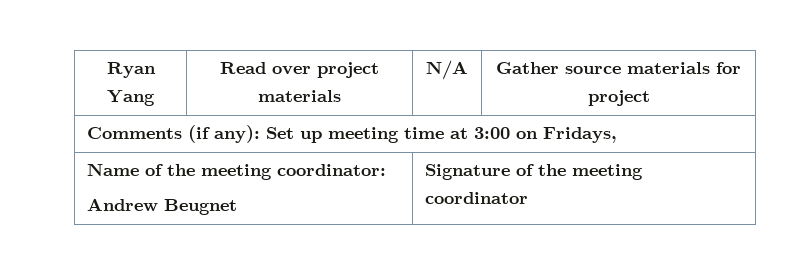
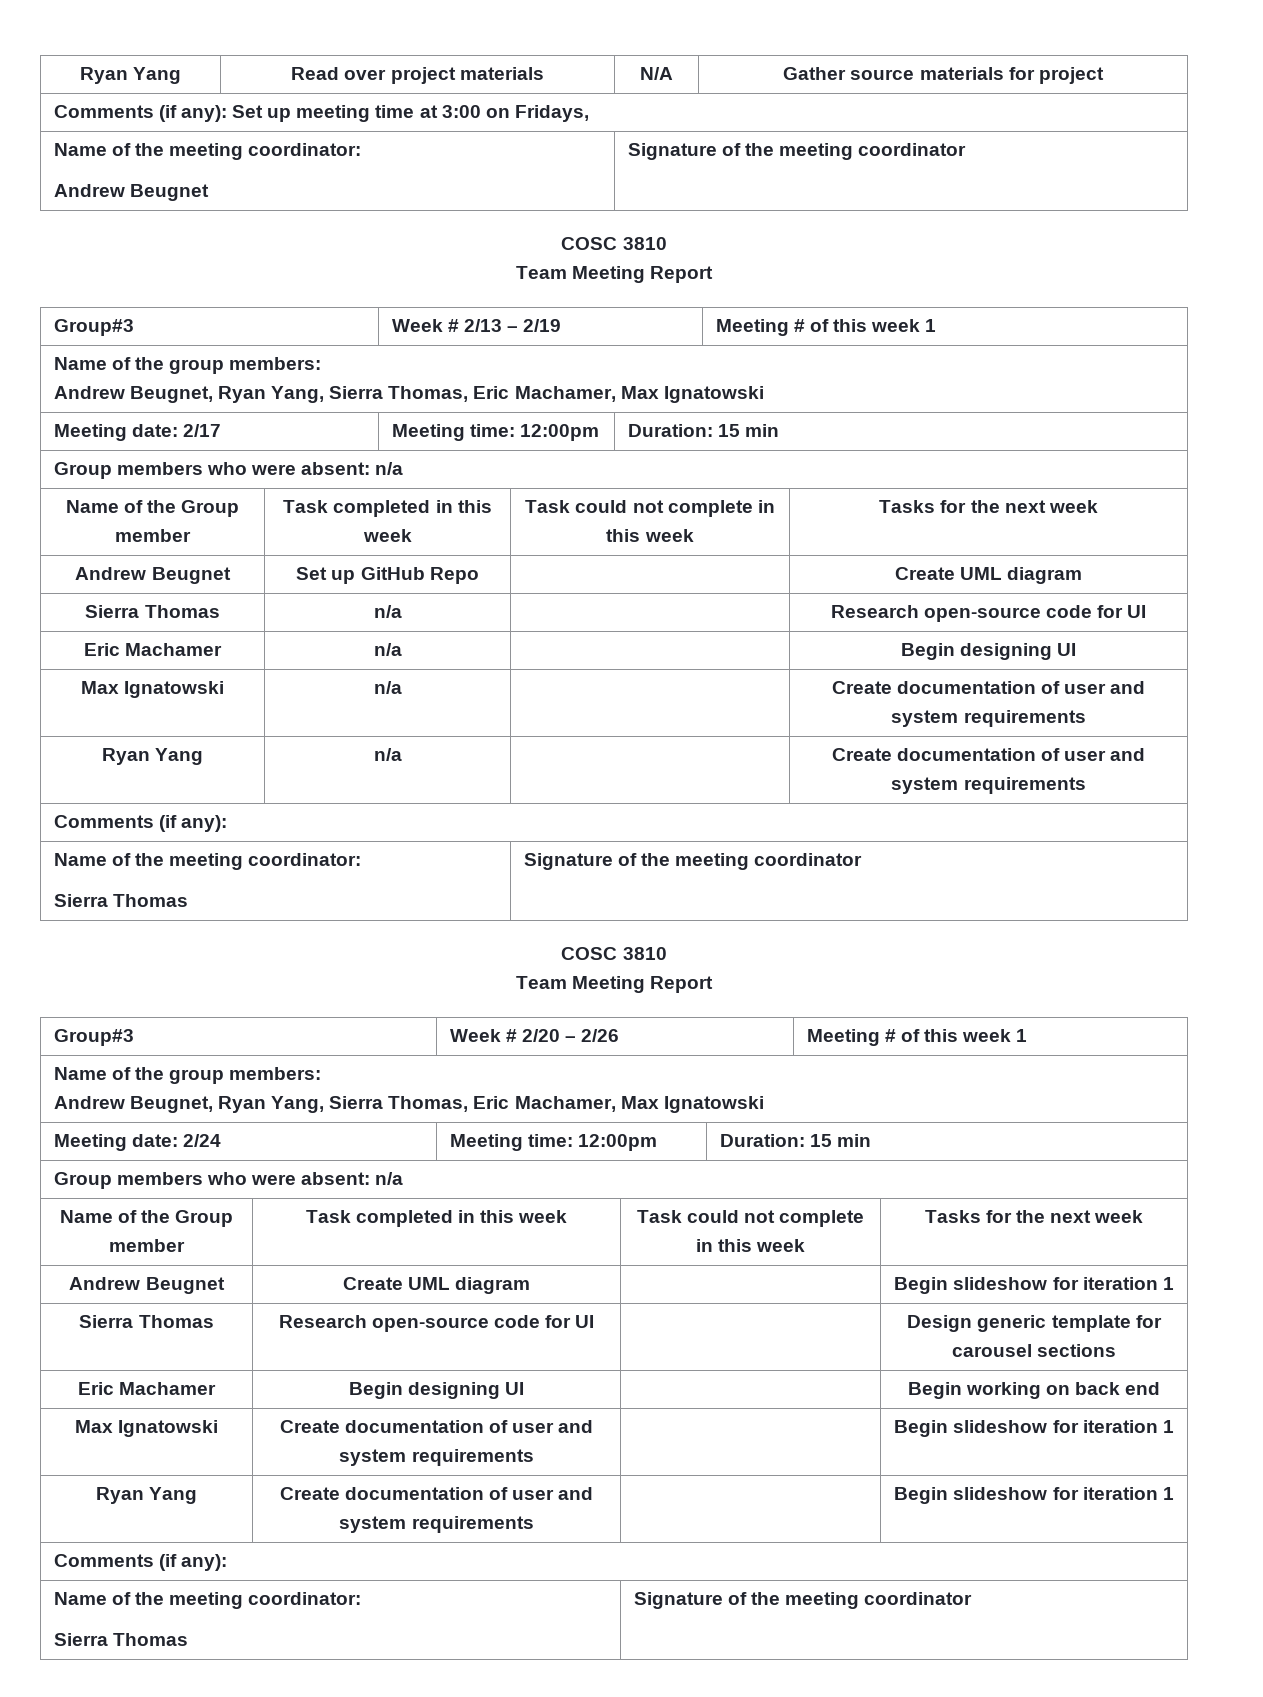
(528, 198) none -> [561,237,667,250] [515,266,714,283] [53,319,134,336] [391,319,562,332] [715,319,937,336] [53,357,322,374] [53,386,764,403] [53,424,221,441] [391,424,599,441] [627,424,779,437] [53,462,404,479] [65,500,240,517] [115,529,191,542] [283,500,492,517] [362,529,412,542] [525,500,775,517] [606,529,694,542] [879,500,1098,513] [75,567,231,584] [296,567,479,584] [894,567,1083,584] [85,605,220,618] [373,605,402,618] [830,605,1147,622] [83,643,223,656] [373,643,402,656] [900,643,1077,660] [80,681,225,698] [373,681,402,694] [831,681,1146,694] [891,710,1086,727] [101,748,204,765] [373,748,402,761] [831,748,1146,761] [891,777,1086,794] [53,815,227,832] [53,853,362,870] [53,894,188,907] [523,853,863,870] [561,947,667,960] [515,976,714,993] [53,1029,134,1046] [449,1029,620,1042] [806,1029,1028,1046] [53,1067,322,1084] [53,1096,764,1113] [53,1134,221,1151] [449,1134,657,1151] [719,1134,871,1147] [53,1172,404,1189] [59,1210,234,1227] [109,1239,185,1252] [305,1210,568,1227] [636,1210,865,1227] [695,1239,806,1252] [924,1210,1144,1223] [69,1277,225,1294] [342,1277,531,1294] [894,1277,1174,1294] [79,1315,214,1328] [278,1315,595,1332] [907,1315,1162,1332] [951,1344,1117,1357] [77,1382,217,1395] [348,1382,525,1399] [907,1382,1161,1399] [74,1420,219,1437] [279,1420,594,1433] [339,1449,534,1466] [894,1420,1174,1437] [95,1487,198,1504] [279,1487,594,1500] [339,1516,534,1533] [894,1487,1174,1504] [53,1554,227,1571] [53,1592,362,1609] [53,1633,188,1646] [633,1592,973,1609] // COSC 3810 // Team Meeting Report // Group#3 | Week # 2/13 – 2/19 | Meeting # of this week 1 // Name of the group members: // Andrew Beugnet, Ryan Yang, Sierra Thomas, Eric Machamer, Max Ignatowski // Meeting date: 2/17 | Meeting time: 12:00pm | Duration: 15 min // Group members who were absent: n/a // Name of the Group member | Task completed in this week | Task could not complete in this week | Tasks for the next week // Andrew Beugnet | Set up GitHub Repo | | Create UML diagram // Sierra Thomas | n/a | | Research open-source code for UI // Eric Machamer | n/a | | Begin designing UI // Max Ignatowski | n/a | | Create documentation of user and system requirements // Ryan Yang | n/a | | Create documentation of user and system requirements // Comments (if any): // Name of the meeting coordinator: // Sierra Thomas | Signature of the meeting coordinator // COSC 3810 // Team Meeting Report // Group#3 | Week # 2/20 – 2/26 | Meeting # of this week 1 // Name of the group members: // Andrew Beugnet, Ryan Yang, Sierra Thomas, Eric Machamer, Max Ignatowski // Meeting date: 2/24 | Meeting time: 12:00pm | Duration: 15 min // Group members who were absent: n/a // Name of the Group member | Task completed in this week | Task could not complete in this week | Tasks for the next week // Andrew Beugnet | Create UML diagram | | Begin slideshow for iteration 1 // Sierra Thomas | Research open-source code for UI | | Design generic template for carousel sections // Eric Machamer | Begin designing UI | | Begin working on back end // Max Ignatowski | Create documentation of user and system requirements | | Begin slideshow for iteration 1 // Ryan Yang | Create documentation of user and system requirements | | Begin slideshow for iteration 1 // Comments (if any): // Name of the meeting coordinator: // Sierra Thomas | Signature of the meeting coordinator

